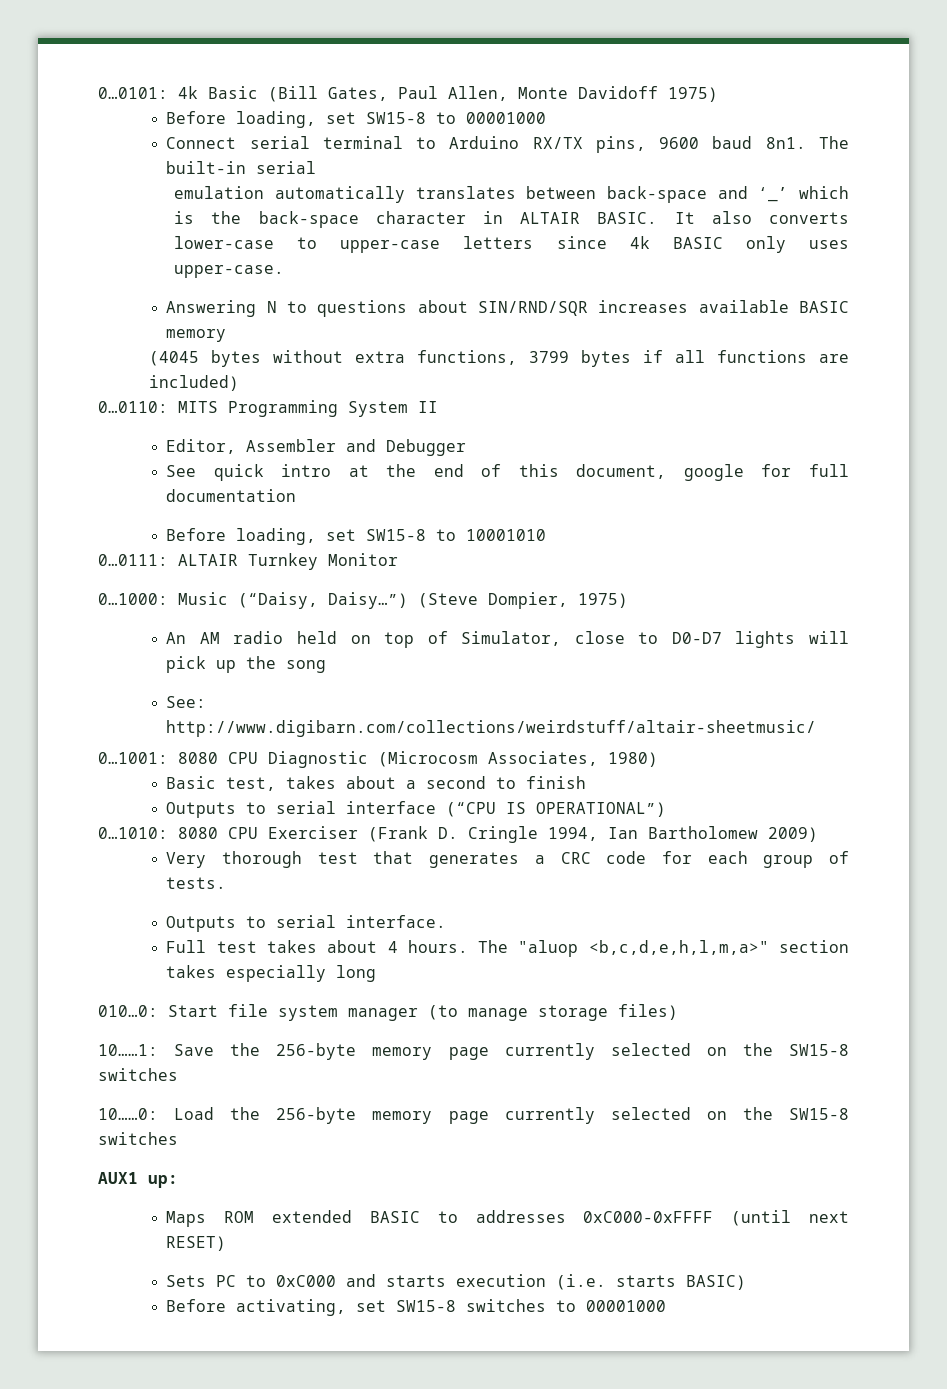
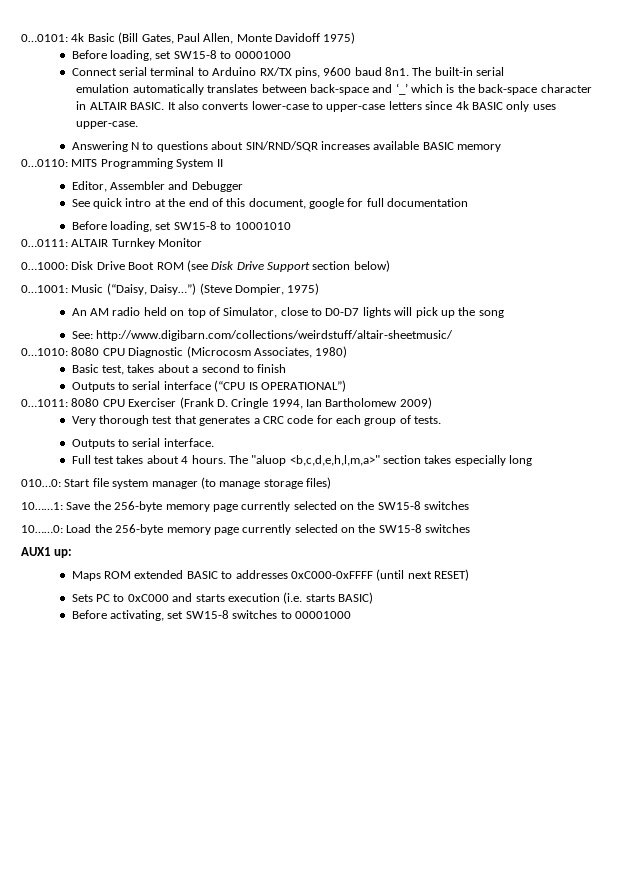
[148,350,850,367] [148,375,239,391] // (4045 bytes without extra functions, 3799 bytes if all functions are included) -> (502, 148) none
(168, 599) none -> [71,260,390,272] [21,285,68,293] Disk Drive Boot ROM (see Disk Drive Support section below) // 0…1001:
[98,752,168,764] 0…1001: -> [21,348,68,356] 0…1010:
[98,827,168,839] 0…1010: -> [21,399,68,407] 0…1011:

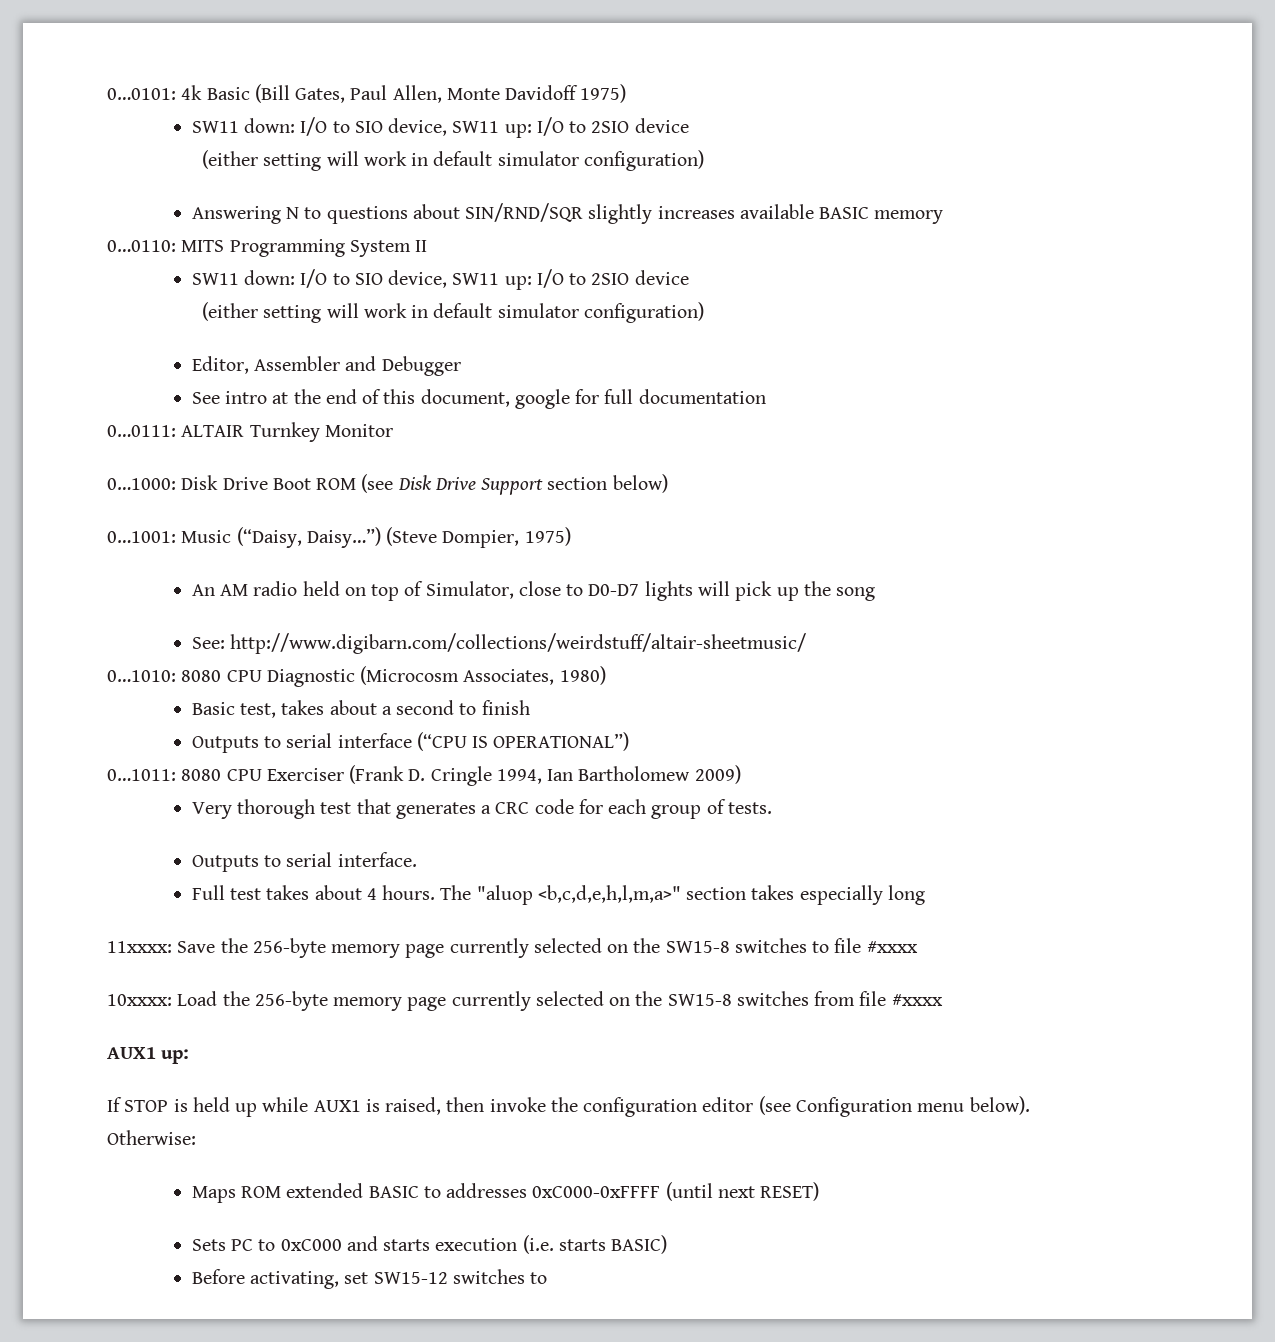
[71,50,291,61] [71,67,505,78] [76,83,592,95] [76,101,556,112] [76,121,139,129] Before loading, set SW15-8 to 00001000 // Connect serial terminal to Arduino RX/TX pins, 9600 baud 8n1. The built-in serial // emulation automatically translates between back-space and ‘_’ which is the back-space character in ALTAIR BASIC. It also converts lower-case to upper-case letters since 4k BASIC only uses upper-case. -> [191,117,689,138] [202,150,704,171] SW11 down: I/O to SIO device, SW11 up: I/O to 2SIO device // (either setting will work in default simulator configuration)
(318, 146) none -> [588,204,653,224] slightly
(223, 163) none -> [191,269,689,290] [202,302,704,323] // SW11 down: I/O to SIO device, SW11 up: I/O to 2SIO device // (either setting will work in default simulator configuration)
[93,198,123,209] quick -> (220, 398) none
[71,221,291,232] // Before loading, set SW15-8 to 10001010 -> (766, 396) none
[21,477,331,489] [21,502,63,510] 010…0: Start file system manager (to manage storage files) // 10……1: -> [107,941,172,953] 11xxxx:
[21,525,63,533] // 10……0: -> [812,938,918,953] [107,994,172,1006] to file #xxxx // 10xxxx:
(471, 528) none -> [814,991,943,1006] from file #xxxx
(73, 553) none -> [107,1096,1030,1117] [107,1130,196,1145] // If STOP is held up while AUX1 is raised, then invoke the configuration editor (see Configuration menu below). // Otherwise:
[185,610,351,619] SW15-8 switches to 00001000 -> [373,1269,548,1284] SW15-12 switches to

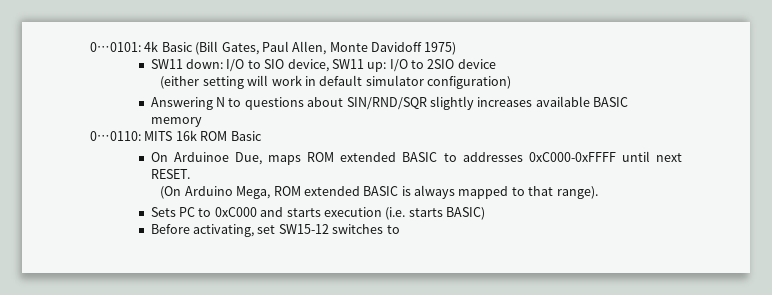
[229,239,428,257] [191,269,689,290] [202,302,704,323] [191,356,461,376] [191,389,766,409] [107,422,393,442] [107,474,668,495] [107,527,571,548] [191,581,876,601] [191,633,807,654] [107,666,606,687] [191,700,530,718] [191,732,630,753] [107,765,741,786] [191,799,773,819] [191,852,417,872] [191,885,926,905] [107,938,918,958] [107,991,943,1011] [107,1047,190,1064] [107,1096,1030,1117] [107,1130,196,1145] [191,1186,236,1203] Programming System II // SW11 down: I/O to SIO device, SW11 up: I/O to 2SIO device // (either setting will work in default simulator configuration) // Editor, Assembler and Debugger // See intro at the end of this document, google for full documentation // 0…0111: ALTAIR Turnkey Monitor // 0…1000: Disk Drive Boot ROM (see Disk Drive Support section below) // 0…1001: Music (“Daisy, Daisy…”) (Steve Dompier, 1975) // An AM radio held on top of Simulator, close to D0-D7 lights will pick up the song // See: http://www.digibarn.com/collections/weirdstuff/altair-sheetmusic/ // 0…1010: 8080 CPU Diagnostic (Microcosm Associates, 1980) // Basic test, takes about a second to finish // Outputs to serial interface (“CPU IS OPERATIONAL”) // 0…1011: 8080 CPU Exerciser (Frank D. Cringle 1994, Ian Bartholomew 2009) // Very thorough test that generates a CRC code for each group of tests. // Outputs to serial interface. // Full test takes about 4 hours. The "aluop <b,c,d,e,h,l,m,a>" section takes especially long // 11xxxx: Save the 256-byte memory page currently selected on the SW15-8 switches to file #xxxx // 10xxxx: Load the 256-byte memory page currently selected on the SW15-8 switches from file #xxxx // AUX1 up: // If STOP is held up while AUX1 is raised, then invoke the configuration editor (see Configuration menu below). // Otherwise: // Maps -> [175,130,262,141] [150,152,302,165] 16k ROM Basic // On Arduinoe Due, maps
[665,1182,820,1201] (until next RESET) -> [621,151,683,162] [150,169,190,179] [160,185,598,199] until next RESET. // (On Arduino Mega, ROM extended BASIC is always mapped to that range).

